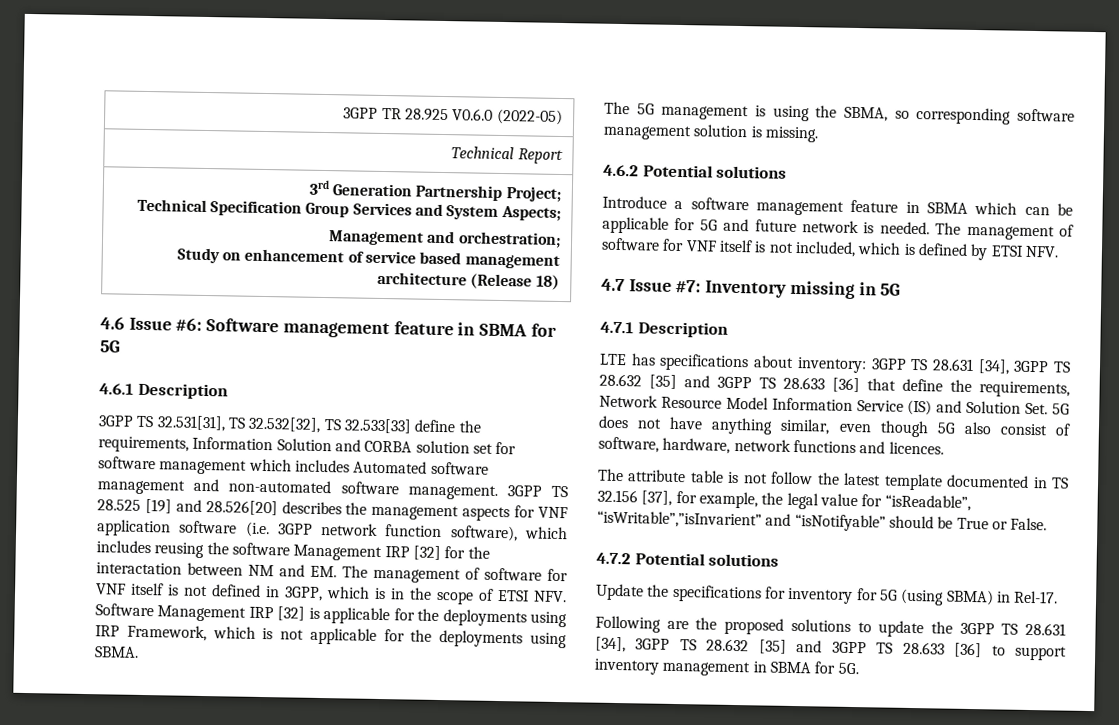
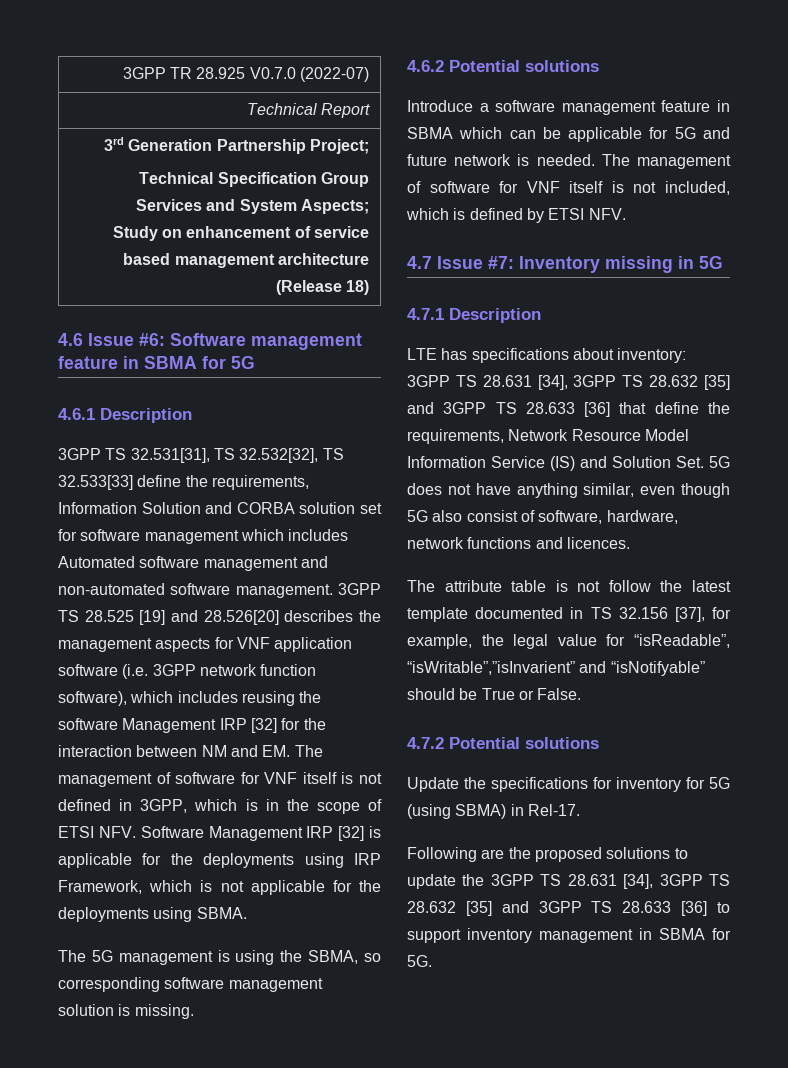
[452,108,563,126] V0.6.0 (2022-05) -> [249,67,370,82] V0.7.0 (2022-07)
[328,230,561,248] // Management and orchestration; -> (370, 206) none
[96,562,182,575] interactation -> [58,745,132,757] interaction

